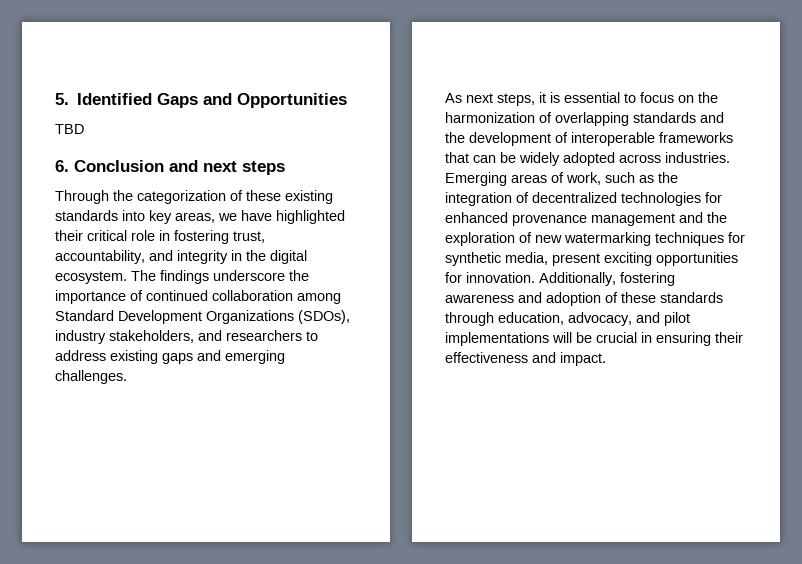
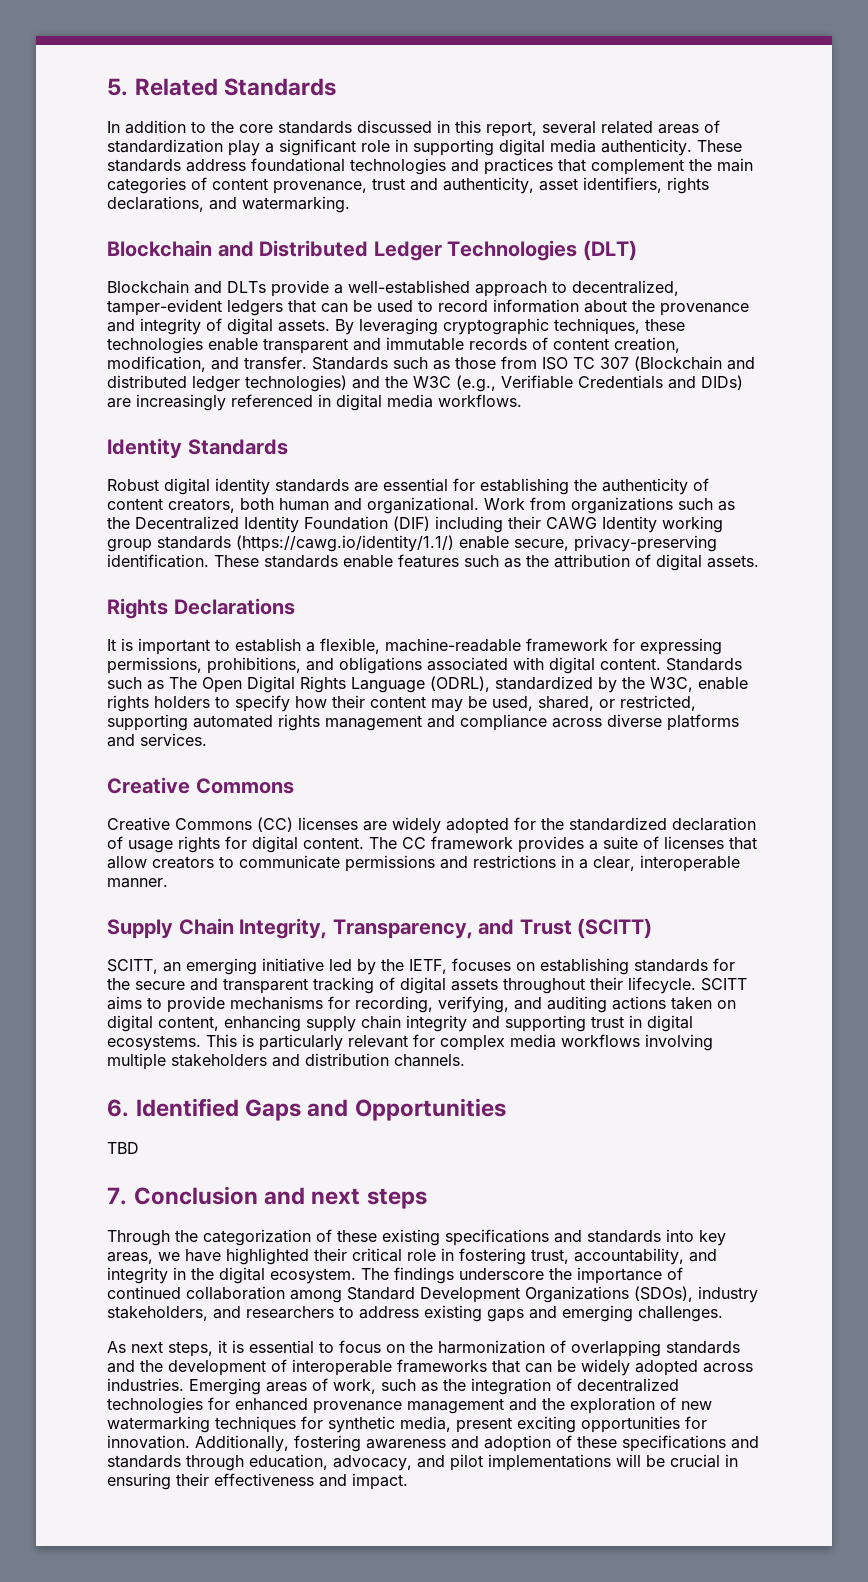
(69, 99) none -> [135,78,337,96] [107,120,720,137] [107,139,742,156] [107,158,753,175] [107,177,709,194] [107,196,350,213] [107,240,637,261] [107,280,679,297] [107,299,749,316] [107,318,685,335] [107,337,680,354] [107,356,755,372] [107,375,743,392] [107,394,522,411] [107,438,288,459] [107,478,709,495] [107,497,735,514] [107,516,723,533] [107,535,717,552] [107,554,759,571] [107,598,295,619] [107,638,722,655] [107,657,742,674] [107,676,748,693] [107,695,696,712] [107,714,739,731] [107,733,207,747] [107,777,294,794] [107,817,756,834] [107,836,757,853] [107,855,740,872] [107,878,168,888] [107,918,653,939] [107,958,735,975] [107,977,747,994] [107,996,736,1013] [107,1015,693,1032] [107,1034,713,1051] [107,1053,465,1070] [107,1099,128,1117] Related Standards // In addition to the core standards discussed in this report, several related areas of standardization play a significant role in supporting digital media authenticity. These standards address foundational technologies and practices that complement the main categories of content provenance, trust and authenticity, asset identifiers, rights declarations, and watermarking. // Blockchain and Distributed Ledger Technologies (DLT) // Blockchain and DLTs provide a well-established approach to decentralized, tamper-evident ledgers that can be used to record information about the provenance and integrity of digital assets. By leveraging cryptographic techniques, these technologies enable transparent and immutable records of content creation, modification, and transfer. Standards such as those from ISO TC 307 (Blockchain and distributed ledger technologies) and the W3C (e.g., Verifiable Credentials and DIDs) are increasingly referenced in digital media workflows. // Identity Standards // Robust digital identity standards are essential for establishing the authenticity of content creators, both human and organizational. Work from organizations such as the Decentralized Identity Foundation (DIF) including their CAWG Identity working group standards (https://cawg.io/identity/1.1/) enable secure, privacy-preserving identification. These standards enable features such as the attribution of digital assets. // Rights Declarations // It is important to establish a flexible, machine-readable framework for expressing permissions, prohibitions, and obligations associated with digital content. Standards such as The Open Digital Rights Language (ODRL), standardized by the W3C, enable rights holders to specify how their content may be used, shared, or restricted, supporting automated rights management and compliance across diverse platforms and services. // Creative Commons // Creative Commons (CC) licenses are widely adopted for the standardized declaration of usage rights for digital content. The CC framework provides a suite of licenses that allow creators to communicate permissions and restrictions in a clear, interoperable manner. // Supply Chain Integrity, Transparency, and Trust (SCITT) // SCITT, an emerging initiative led by the IETF, focuses on establishing standards for the secure and transparent tracking of digital assets throughout their lifecycle. SCITT aims to provide mechanisms for recording, verifying, and auditing actions taken on digital content, enhancing supply chain integrity and supporting trust in digital ecosystems. This is particularly relevant for complex media workflows involving multiple stakeholders and distribution channels. // 6.
[55,160,69,172] 6. -> [107,1187,126,1205] 7.
(333, 197) none -> [445,1229,582,1246] specifications and
(656, 297) none -> [622,1435,759,1452] specifications and

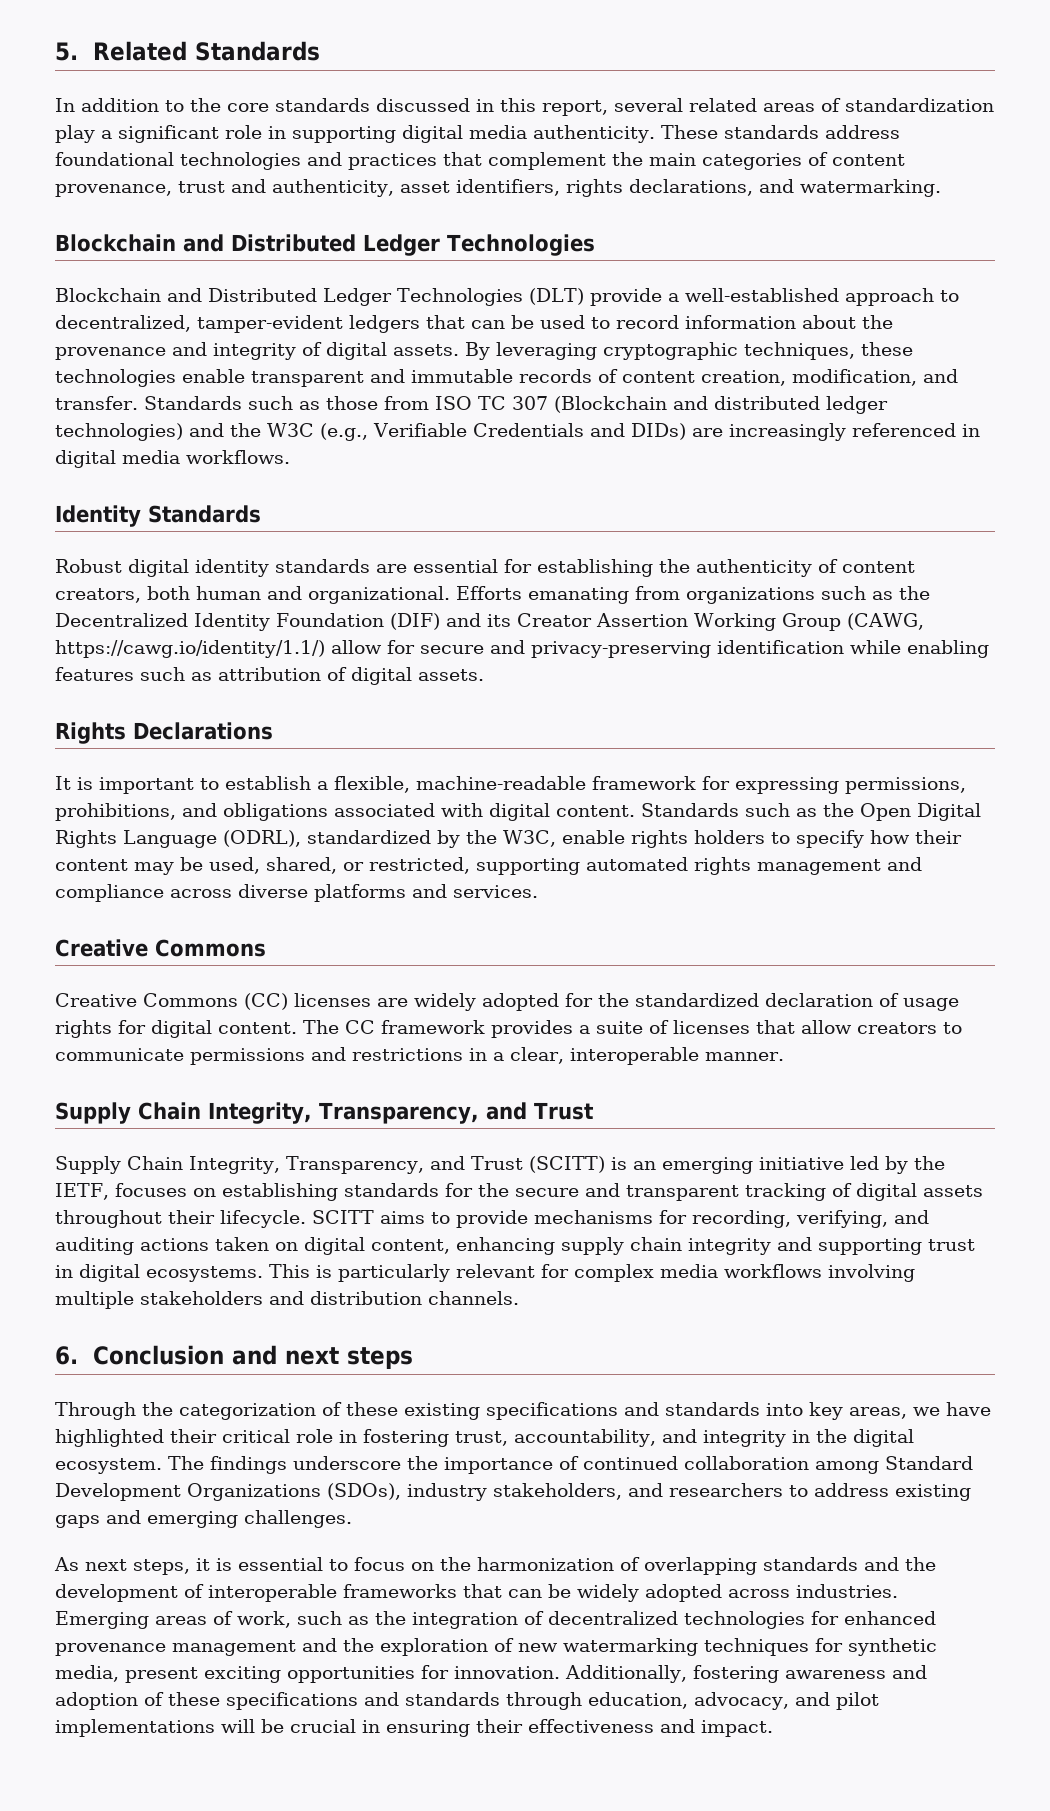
[582,240,637,261] [107,280,266,294] (DLT) // Blockchain and DLTs -> [55,288,584,306] // Blockchain and Distributed Ledger Technologies (DLT)
[484,498,525,510] Work -> [456,586,629,604] Efforts emanating
[435,516,723,533] [107,535,717,552] [107,554,393,568] including their CAWG Identity working group standards (https://cawg.io/identity/1.1/) enable secure, privacy-preserving identification. These standards enable -> [445,613,924,631] [55,640,989,658] and its Creator Assertion Working Group (CAWG, https://cawg.io/identity/1.1/) allow for secure and privacy-preserving identification while enabling
[526,555,549,567] the -> (212, 676) none
[169,677,197,689] The -> [823,803,854,817] the
(572, 927) none -> [55,1156,523,1174] // Supply Chain Integrity, Transparency, and Trust
[107,959,158,974] // SCITT, -> [610,1157,627,1170] is
[136,1098,506,1121] [107,1142,139,1154] [107,1187,126,1205] Identified Gaps and Opportunities // TBD // 7. -> (78, 1355) none

